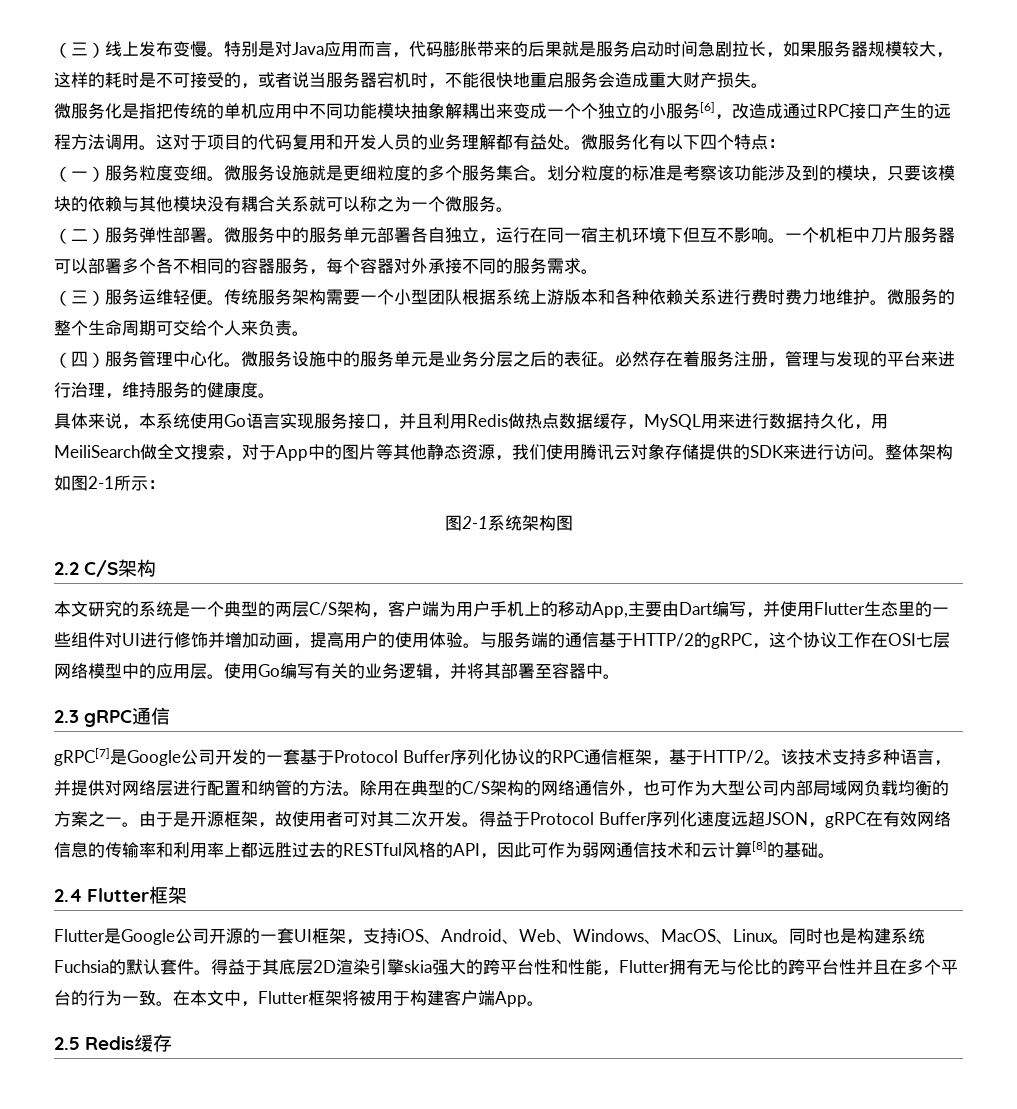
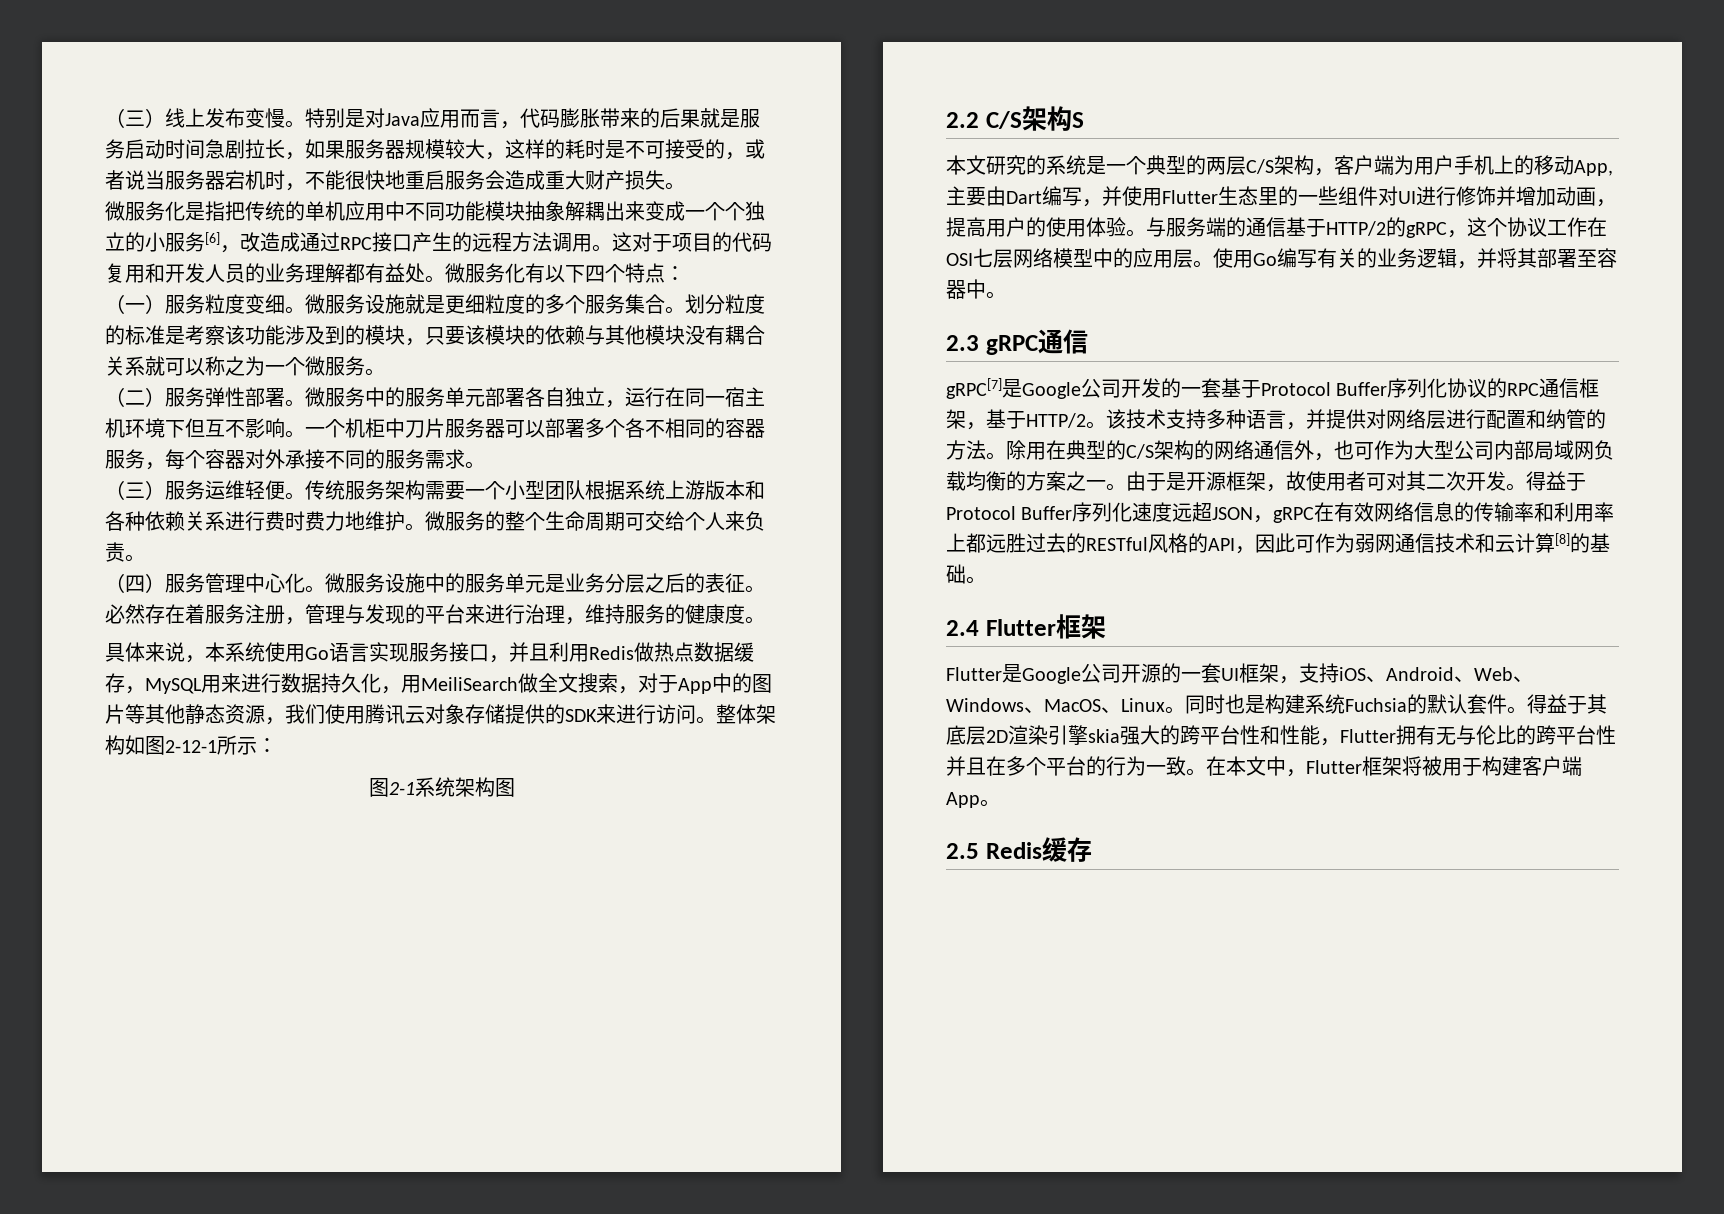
[88,476,114,489] 2-1 -> [165,740,217,753] 2-12-1
(157, 568) none -> [1071,112,1084,128] S

